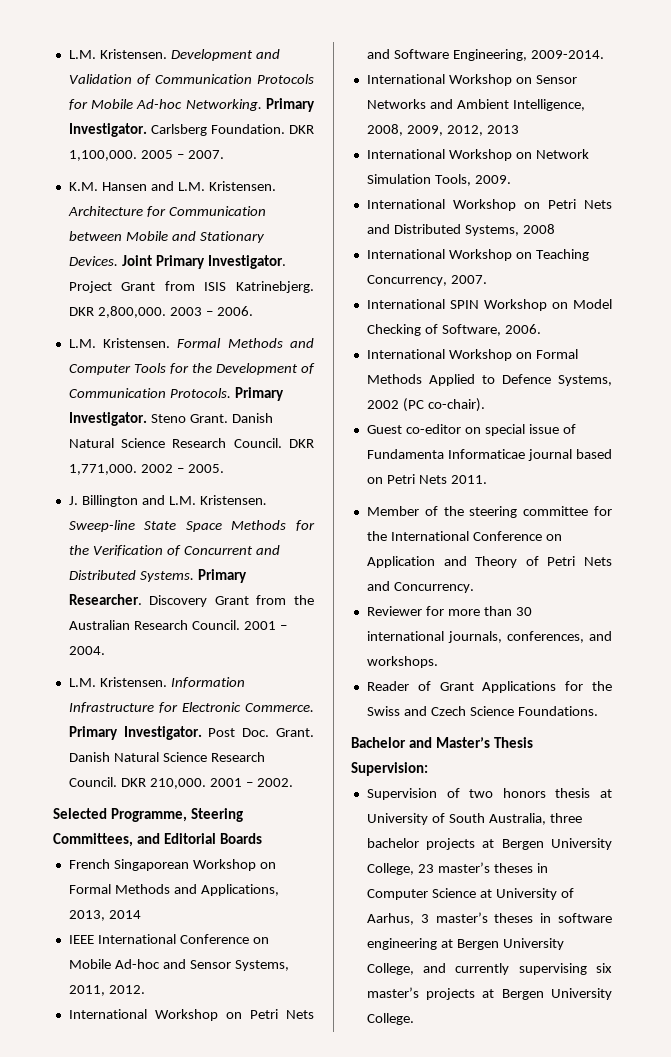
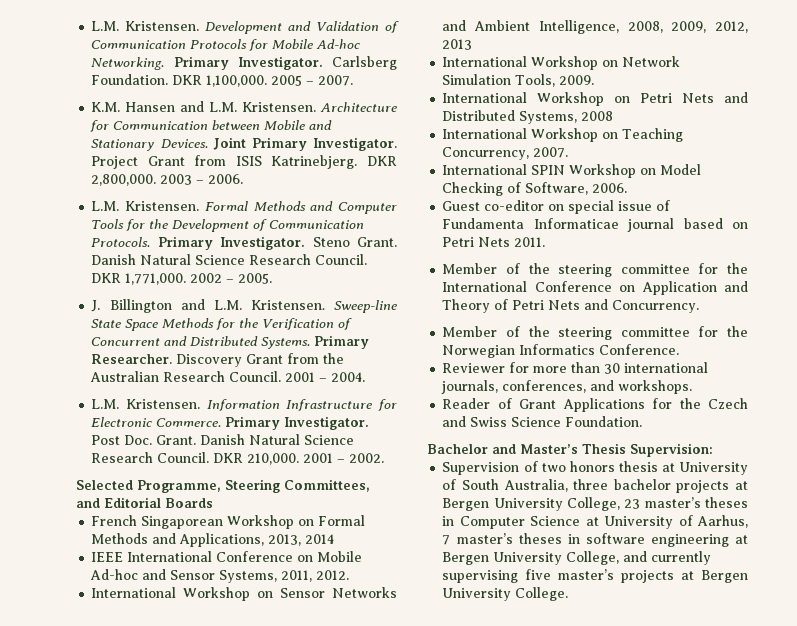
[68,1009,314,1021] [366,49,604,61] // International Workshop on Petri Nets and Software Engineering, 2009-2014. -> (350, 575) none
[366,349,578,361] [366,374,612,386] [366,398,485,412] // International Workshop on Formal Methods Applied to Defence Systems, 2002 (PC co-chair). -> (628, 188) none
(474, 587) none -> [442,326,748,340] [442,344,680,358] // Member of the steering committee for the Norwegian Informatics Conference.
[366,706,598,716] Swiss and Czech Science Foundations. -> [708,398,748,409] [442,416,643,427] Czech and Swiss Science Foundation.
[420,914,429,923] 3 -> [442,535,451,545] 7
[596,963,612,973] six -> [525,569,552,580] five

